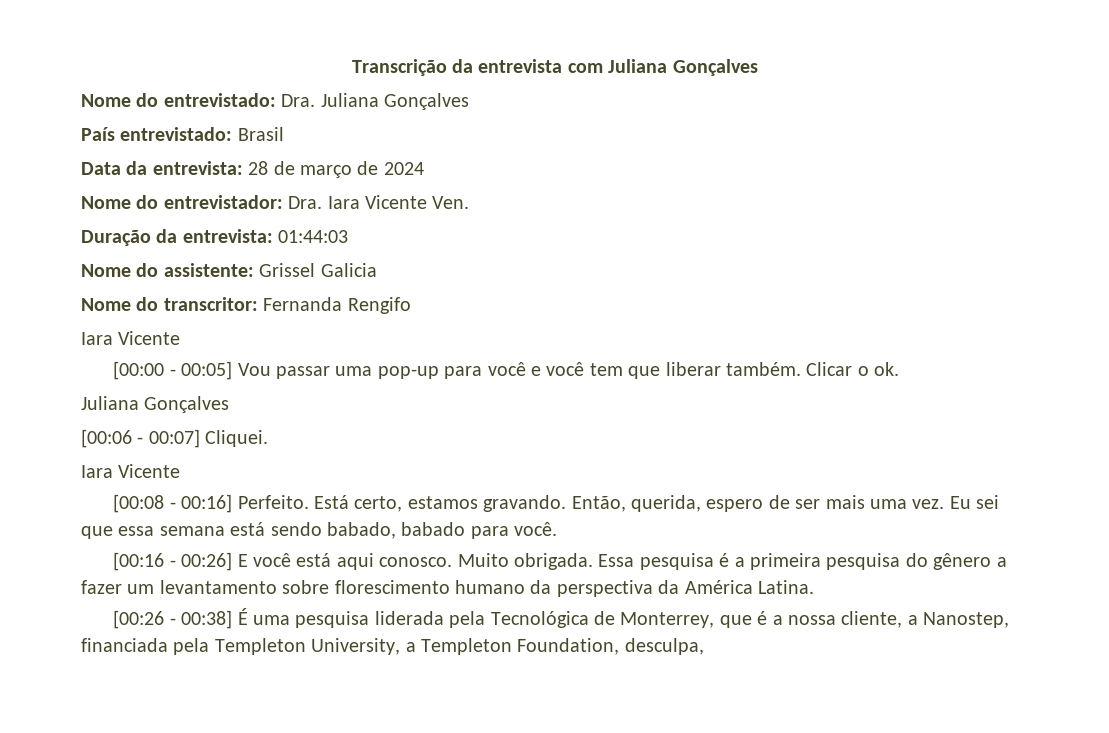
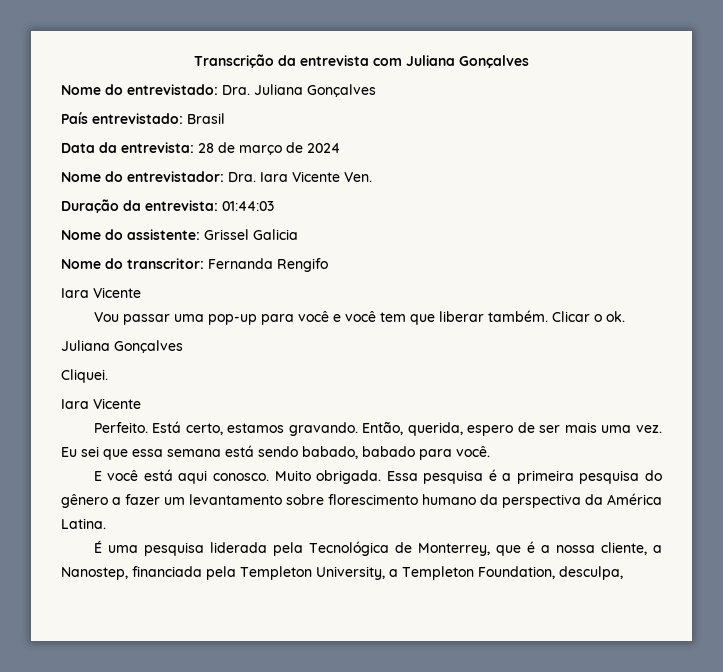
[113,361,233,380] [00:00 - 00:05] -> (141, 292) none
[81,429,200,448] [00:06 - 00:07] -> (183, 346) none
[113,494,233,513] [00:08 - 00:16] -> (141, 403) none
[113,552,233,571] [00:16 - 00:26] -> (490, 451) none
[113,610,233,629] [00:26 - 00:38] -> (106, 523) none

